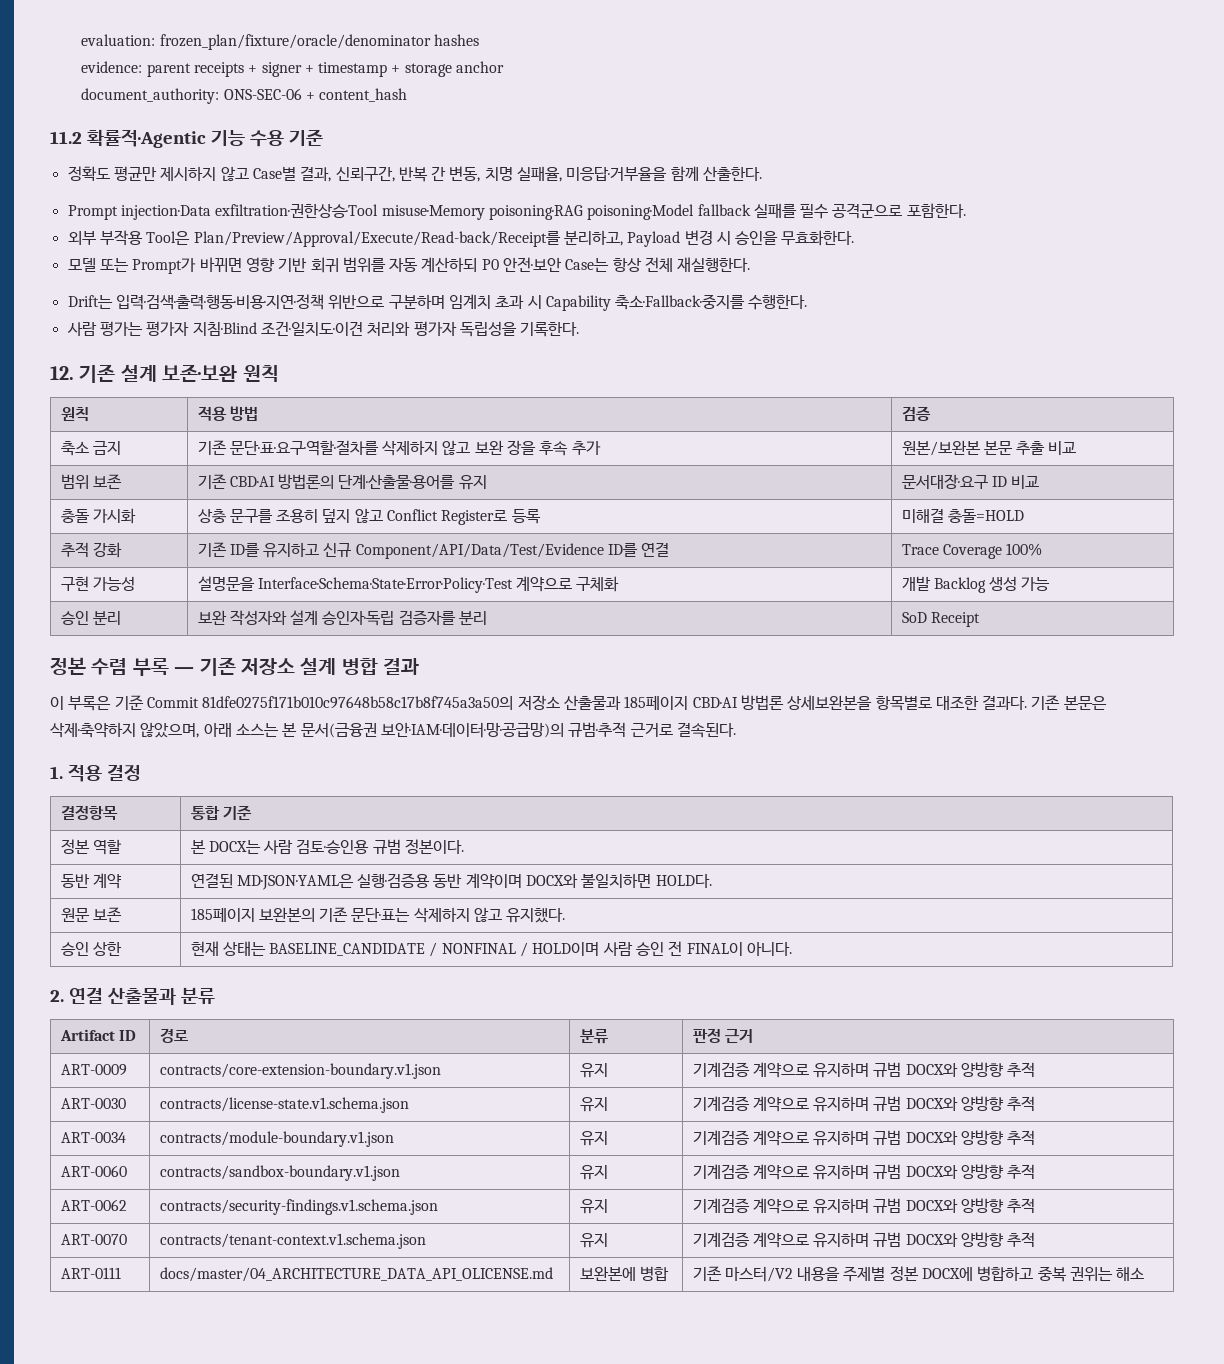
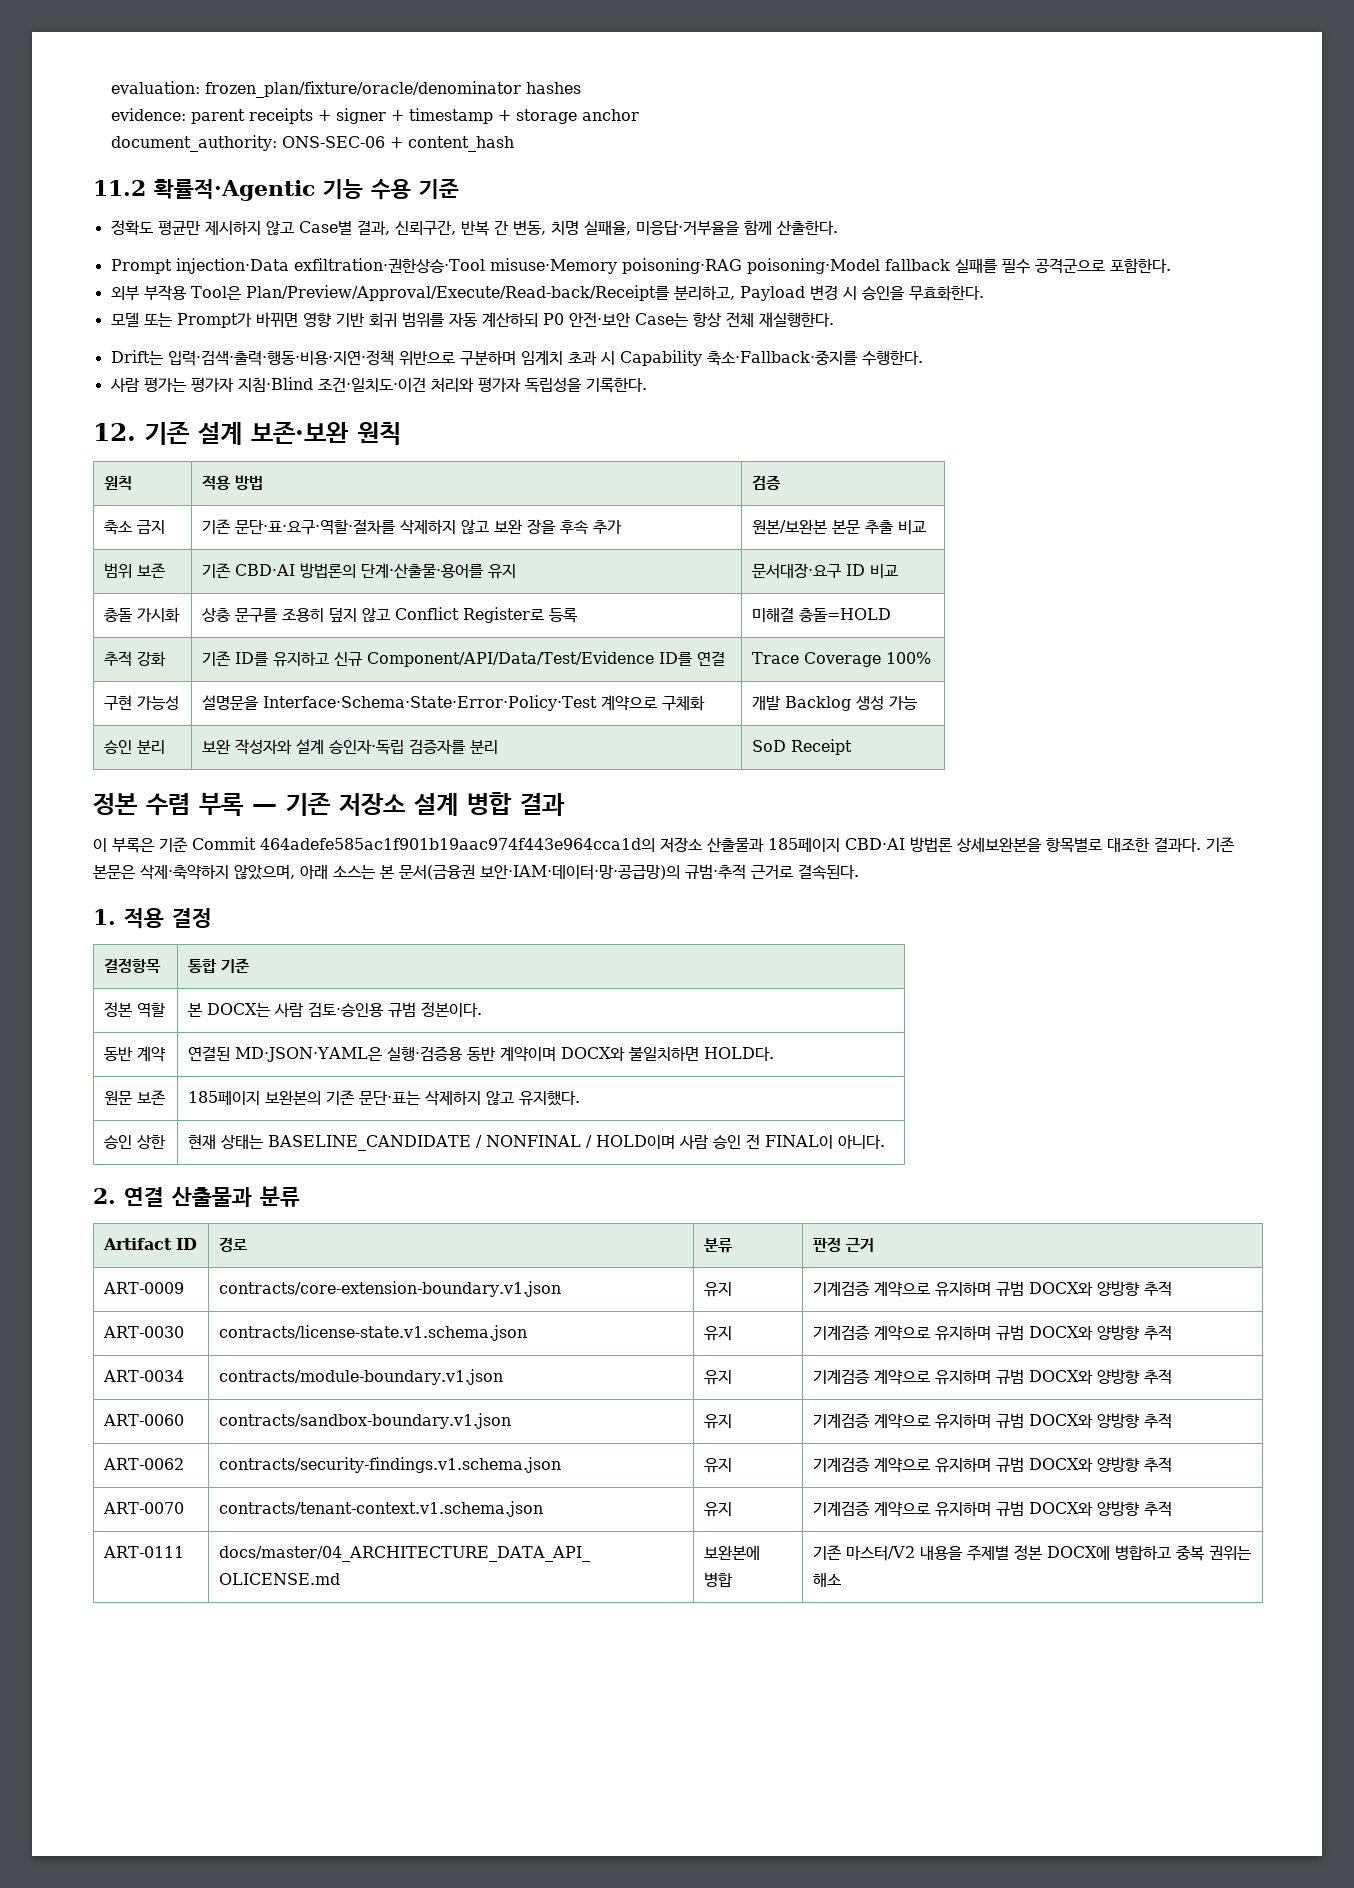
[202,696,514,710] 81dfe0275f171b010c97648b58c17b8f745a3a50의 -> [260,838,655,852] 464adefe585ac1f901b19aac974f443e964cca1d의

